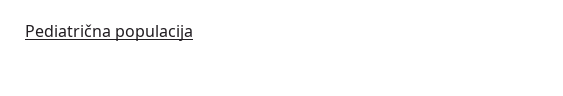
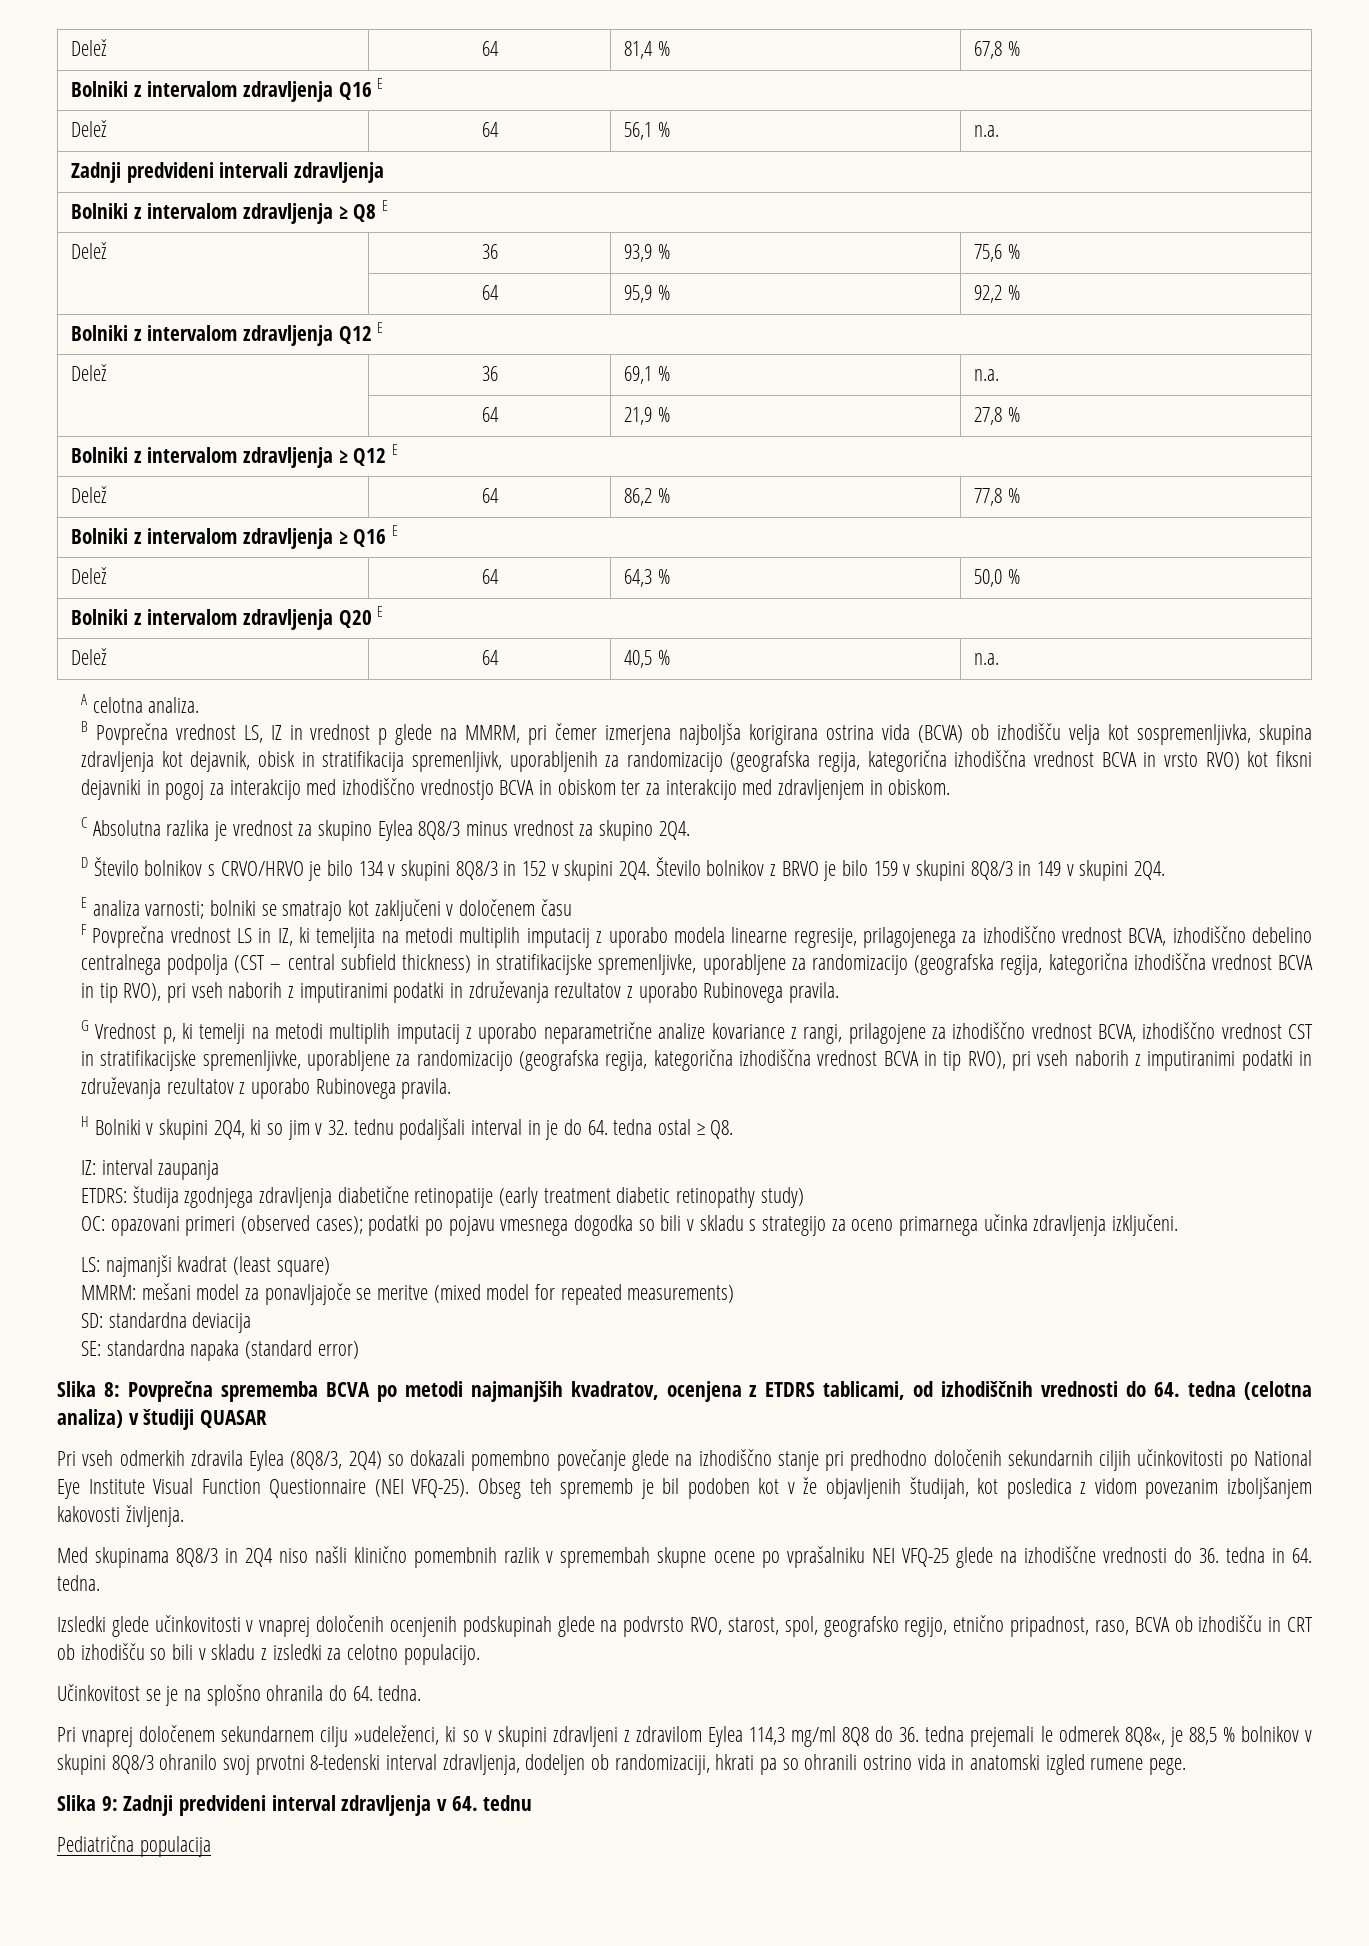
(25, 30) none -> [70,39,107,56] [481,41,499,56] [623,41,670,59] [973,41,1020,59] [70,78,384,102] [70,120,107,137] [481,122,499,137] [623,122,670,140] [973,125,999,137] [70,162,384,183] [70,200,388,224] [70,242,107,259] [481,244,498,259] [623,244,670,262] [973,244,1020,262] [481,285,499,300] [623,285,670,303] [973,285,1020,303] [70,322,384,346] [70,364,107,381] [481,366,498,381] [623,366,670,384] [973,369,999,381] [481,407,499,422] [623,407,670,425] [973,407,1020,425] [70,444,398,468] [70,486,107,503] [481,488,499,503] [623,488,670,506] [973,488,1020,506] [70,525,398,549] [70,567,107,584] [481,569,499,584] [623,569,670,587] [973,569,1020,587] [70,606,384,630] [70,648,107,665] [481,650,499,665] [623,650,670,668] [973,653,999,665] [80,694,200,713] [80,721,1312,745] [80,750,1312,772] [80,778,951,800] [80,817,690,841] [80,857,1166,881] [80,897,572,921] [80,924,1313,948] [80,953,1314,975] [80,981,839,1003] [80,1020,1314,1044] [80,1049,1312,1071] [80,1077,452,1099] [80,1116,734,1140] [80,1159,220,1180] [80,1186,804,1208] [80,1214,1178,1236] [80,1255,330,1277] [80,1283,735,1305] [80,1312,252,1333] [80,1340,359,1361] [57,1381,1312,1402] [57,1409,268,1430] [57,1449,1312,1471] [57,1477,1313,1499] [57,1505,184,1527] [57,1546,1312,1568] [57,1575,100,1591] [57,1615,1314,1637] [57,1643,480,1665] [57,1684,422,1706] [57,1725,1313,1747] [57,1754,1187,1775] [57,1795,533,1816] Delež | 64 | 81,4 % | 67,8 % // Bolniki z intervalom zdravljenja Q16 E // Delež | 64 | 56,1 % | n.a. // Zadnji predvideni intervali zdravljenja // Bolniki z intervalom zdravljenja ≥ Q8 E // Delež | 36 | 93,9 % | 75,6 % // | 64 | 95,9 % | 92,2 % // Bolniki z intervalom zdravljenja Q12 E // Delež | 36 | 69,1 % | n.a. // | 64 | 21,9 % | 27,8 % // Bolniki z intervalom zdravljenja ≥ Q12 E // Delež | 64 | 86,2 % | 77,8 % // Bolniki z intervalom zdravljenja ≥ Q16 E // Delež | 64 | 64,3 % | 50,0 % // Bolniki z intervalom zdravljenja Q20 E // Delež | 64 | 40,5 % | n.a. // A celotna analiza. // B Povprečna vrednost LS, IZ in vrednost p glede na MMRM, pri čemer izmerjena najboljša korigirana ostrina vida (BCVA) ob izhodišču velja kot sospremenljivka, skupina zdravljenja kot dejavnik, obisk in stratifikacija spremenljivk, uporabljenih za randomizacijo (geografska regija, kategorična izhodiščna vrednost BCVA in vrsto RVO) kot fiksni dejavniki in pogoj za interakcijo med izhodiščno vrednostjo BCVA in obiskom ter za interakcijo med zdravljenjem in obiskom. // C Absolutna razlika je vrednost za skupino Eylea 8Q8/3 minus vrednost za skupino 2Q4. // D Število bolnikov s CRVO/HRVO je bilo 134 v skupini 8Q8/3 in 152 v skupini 2Q4. Število bolnikov z BRVO je bilo 159 v skupini 8Q8/3 in 149 v skupini 2Q4. // E analiza varnosti; bolniki se smatrajo kot zaključeni v določenem času // F Povprečna vrednost LS in IZ, ki temeljita na metodi multiplih imputacij z uporabo modela linearne regresije, prilagojenega za izhodiščno vrednost BCVA, izhodiščno debelino centralnega podpolja (CST – central subfield thickness) in stratifikacijske spremenljivke, uporabljene za randomizacijo (geografska regija, kategorična izhodiščna vrednost BCVA in tip RVO), pri vseh naborih z imputiranimi podatki in združevanja rezultatov z uporabo Rubinovega pravila. // G Vrednost p, ki temelji na metodi multiplih imputacij z uporabo neparametrične analize kovariance z rangi, prilagojene za izhodiščno vrednost BCVA, izhodiščno vrednost CST in stratifikacijske spremenljivke, uporabljene za randomizacijo (geografska regija, kategorična izhodiščna vrednost BCVA in tip RVO), pri vseh naborih z imputiranimi podatki in združevanja rezultatov z uporabo Rubinovega pravila. // H Bolniki v skupini 2Q4, ki so jim v 32. tednu podaljšali interval in je do 64. tedna ostal ≥ Q8. // IZ: interval zaupanja // ETDRS: študija zgodnjega zdravljenja diabetične retinopatije (early treatment diabetic retinopathy study) // OC: opazovani primeri (observed cases); podatki po pojavu vmesnega dogodka so bili v skladu s strategijo za oceno primarnega učinka zdravljenja izključeni. // LS: najmanjši kvadrat (least square) // MMRM: mešani model za ponavljajoče se meritve (mixed model for repeated measurements) // SD: standardna deviacija // SE: standardna napaka (standard error) // Slika 8: Povprečna sprememba BCVA po metodi najmanjših kvadratov, ocenjena z ETDRS tablicami, od izhodiščnih vrednosti do 64. tedna (celotna analiza) v študiji QUASAR // Pri vseh odmerkih zdravila Eylea (8Q8/3, 2Q4) so dokazali pomembno povečanje glede na izhodiščno stanje pri predhodno določenih sekundarnih ciljih učinkovitosti po National Eye Institute Visual Function Questionnaire (NEI VFQ-25). Obseg teh sprememb je bil podoben kot v že objavljenih študijah, kot posledica z vidom povezanim izboljšanjem kakovosti življenja. // Med skupinama 8Q8/3 in 2Q4 niso našli klinično pomembnih razlik v spremembah skupne ocene po vprašalniku NEI VFQ-25 glede na izhodiščne vrednosti do 36. tedna in 64. tedna. // Izsledki glede učinkovitosti v vnaprej določenih ocenjenih podskupinah glede na podvrsto RVO, starost, spol, geografsko regijo, etnično pripadnost, raso, BCVA ob izhodišču in CRT ob izhodišču so bili v skladu z izsledki za celotno populacijo. // Učinkovitost se je na splošno ohranila do 64. tedna. // Pri vnaprej določenem sekundarnem cilju »udeleženci, ki so v skupini zdravljeni z zdravilom Eylea 114,3 mg/ml 8Q8 do 36. tedna prejemali le odmerek 8Q8«, je 88,5 % bolnikov v skupini 8Q8/3 ohranilo svoj prvotni 8-tedenski interval zdravljenja, dodeljen ob randomizaciji, hkrati pa so ohranili ostrino vida in anatomski izgled rumene pege. // Slika 9: Zadnji predvideni interval zdravljenja v 64. tednu //

